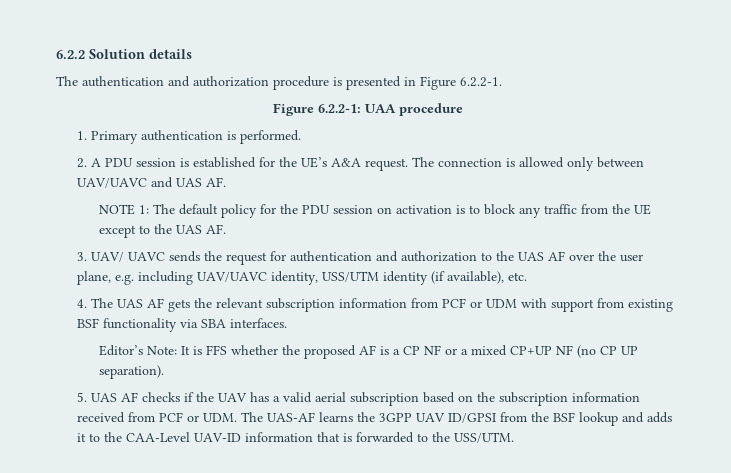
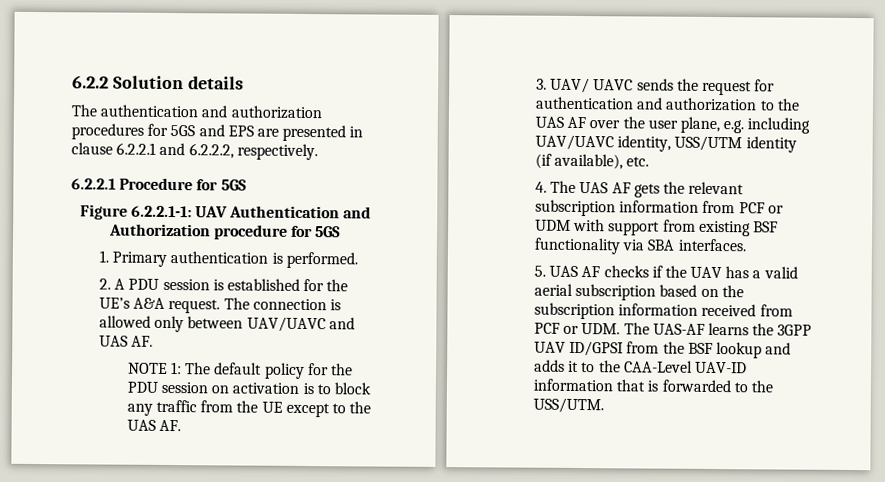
[273,76,502,90] [272,103,463,116] procedure is presented in Figure 6.2.2-1. // Figure 6.2.2-1: UAA procedure -> [71,123,364,142] [71,142,318,161] [71,177,247,191] [79,204,372,220] [108,223,342,240] procedures for 5GS and EPS are presented in clause 6.2.2.1 and 6.2.2.2, respectively. // 6.2.2.1 Procedure for 5GS // Figure 6.2.2.1-1: UAV Authentication and Authorization procedure for 5GS
[98,345,638,359] [98,365,164,379] // Editor’s Note: It is FFS whether the proposed AF is a CP NF or a mixed CP+UP NF (no CP UP separation). -> (747, 245) none

